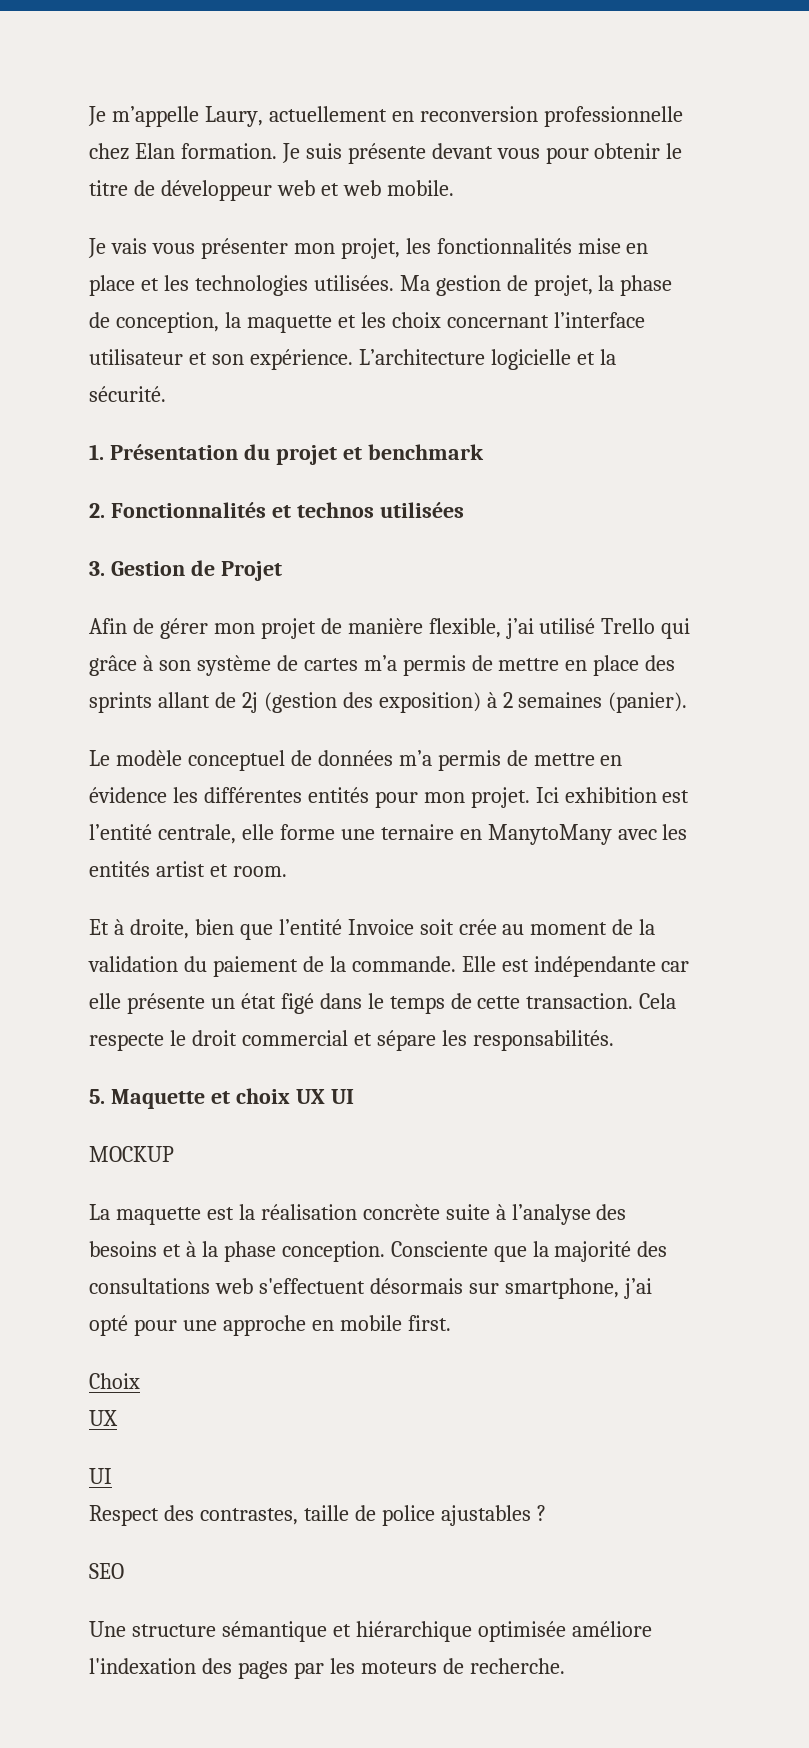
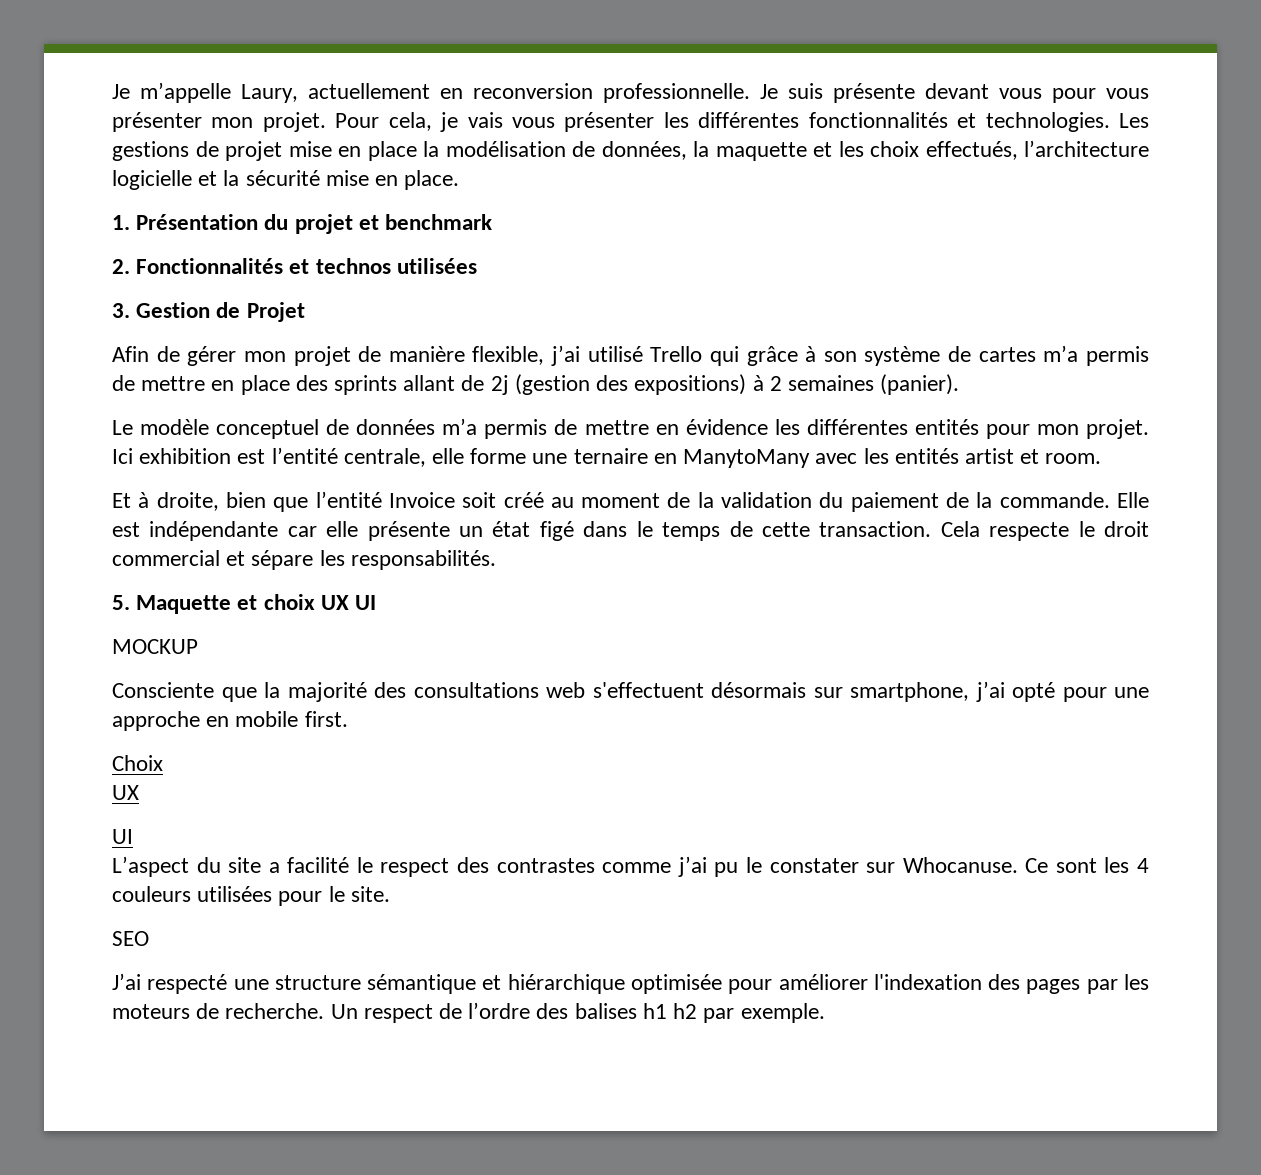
[543,106,683,127] [89,143,277,160] professionnelle chez Elan formation. -> [603,83,750,103] professionnelle.
[594,143,683,159] [89,180,454,201] [88,238,649,259] [89,275,673,296] [89,312,219,333] obtenir le titre de développeur web et web mobile. // Je vais vous présenter mon projet, les fonctionnalités mise en place et les technologies utilisées. Ma gestion de projet, la phase de conception, -> [1106,88,1149,99] [112,112,1150,132] [112,141,687,161] vous présenter mon projet. Pour cela, je vais vous présenter les différentes fonctionnalités et technologies. Les gestions de projet mise en place la modélisation de données,
[446,312,645,328] [89,349,616,370] [89,386,166,402] concernant l’interface utilisateur et son expérience. L’architecture logicielle et la sécurité. -> [925,140,1149,160] [112,170,460,190] effectués, l’architecture logicielle et la sécurité mise en place.
[378,692,481,713] exposition) -> [634,374,747,395] expositions)
[458,919,497,935] crée -> [503,492,544,508] créé
[89,1204,627,1225] [89,1241,385,1262] La maquette est la réalisation concrète suite à l’analyse des besoins et à la phase conception. -> (198, 646) none
[89,1505,546,1526] [89,1563,124,1579] [89,1621,126,1637] Respect des contrastes, taille de police ajustables ? // SEO // Une -> [112,856,1149,877] [112,886,390,906] [112,931,149,946] [112,973,269,994] L’aspect du site a facilité le respect des contrastes comme j’ai pu le constater sur Whocanuse. Ce sont les 4 couleurs utilisées pour le site. // SEO // J’ai respecté une
[571,1621,652,1637] améliore -> [728,974,868,994] pour améliorer
(565, 1666) none -> [330,1002,825,1023] Un respect de l’ordre des balises h1 h2 par exemple.

